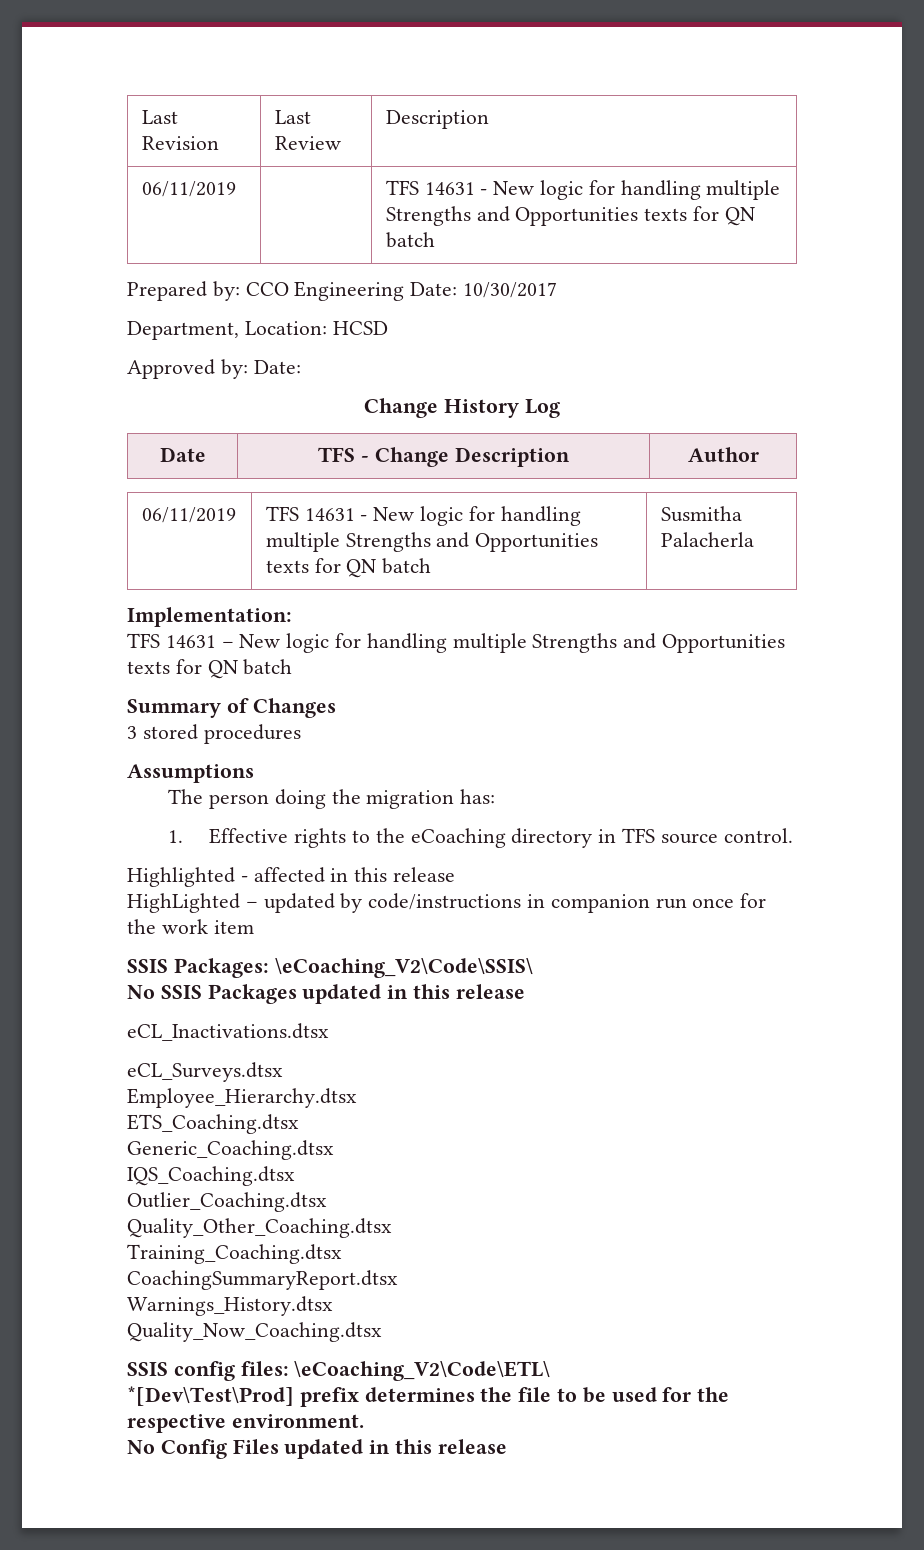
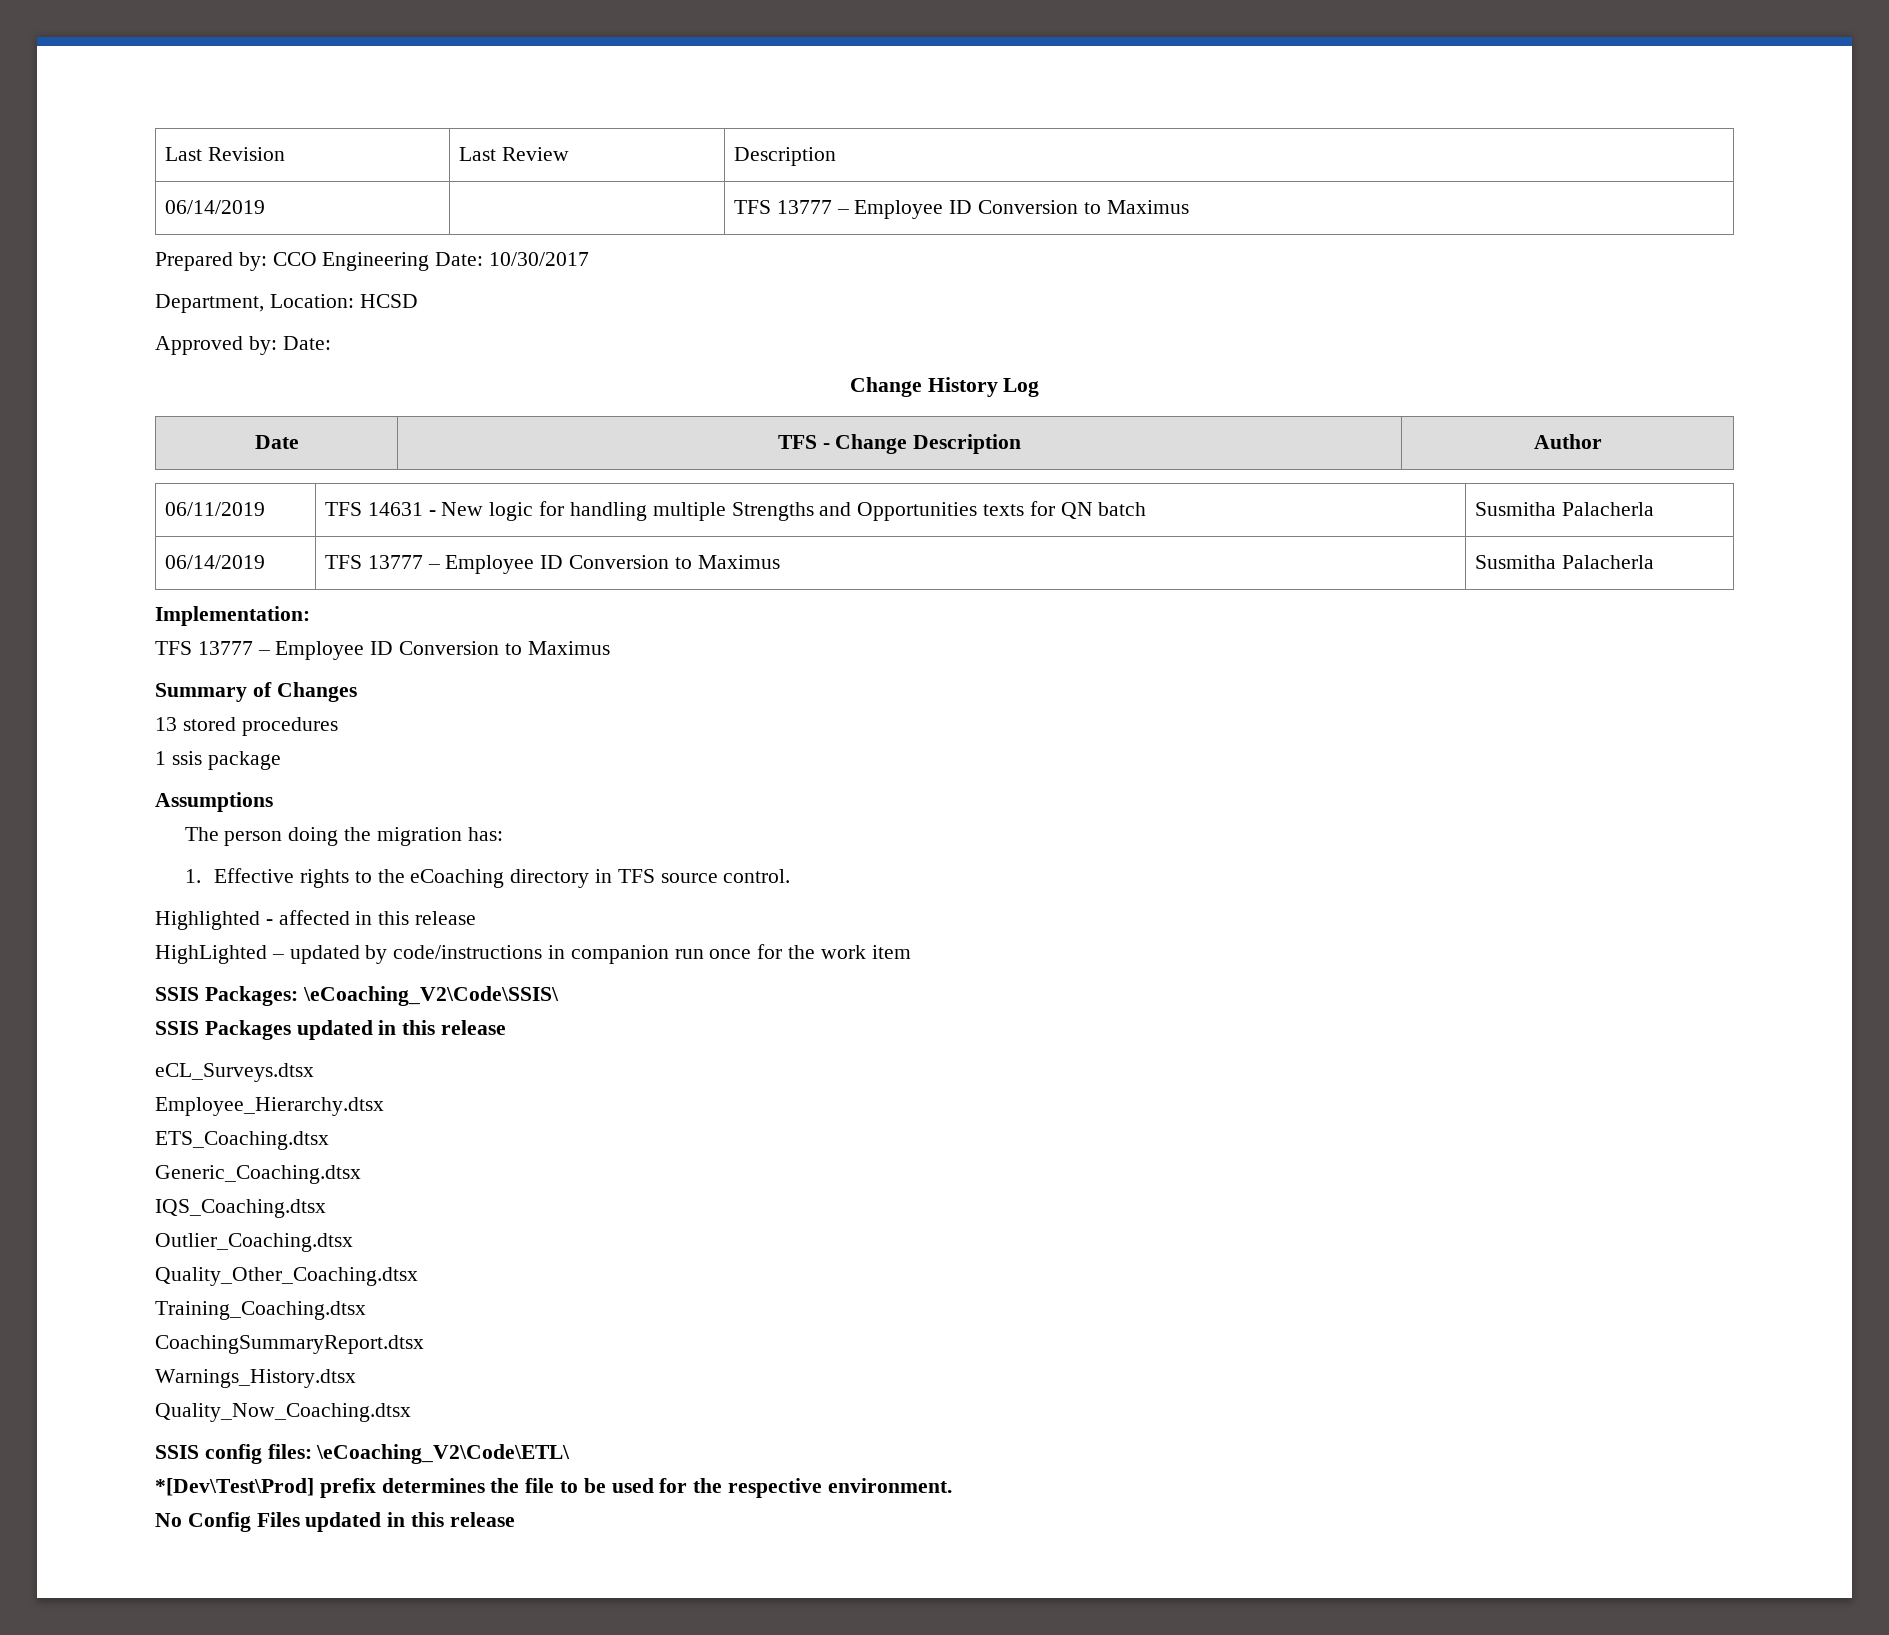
[141,181,236,197] [385,180,781,200] [385,206,755,226] [385,232,435,248] 06/11/2019 | | TFS 14631 - New logic for handling multiple Strengths and Opportunities texts for QN batch -> [165,200,266,214] [734,200,1189,219] 06/14/2019 | | TFS 13777 – Employee ID Conversion to Maximus
[127,607,292,627] [127,633,786,653] [127,659,293,679] // Implementation: // TFS 14631 – New logic for handling multiple Strengths and Opportunities texts for QN batch -> [165,555,266,569] [325,555,780,574] [1475,555,1654,569] [155,606,310,626] [155,641,610,660] // 06/14/2019 | TFS 13777 – Employee ID Conversion to Maximus | Susmitha Palacherla // Implementation: // TFS 13777 – Employee ID Conversion to Maximus
[127,726,137,739] 3 -> [155,717,177,731] 13
(301, 734) none -> [155,751,281,770] // 1 ssis package
[127,985,155,999] No -> (559, 996) none
[127,1023,329,1041] // eCL_Inactivations.dtsx -> (507, 1027) none

